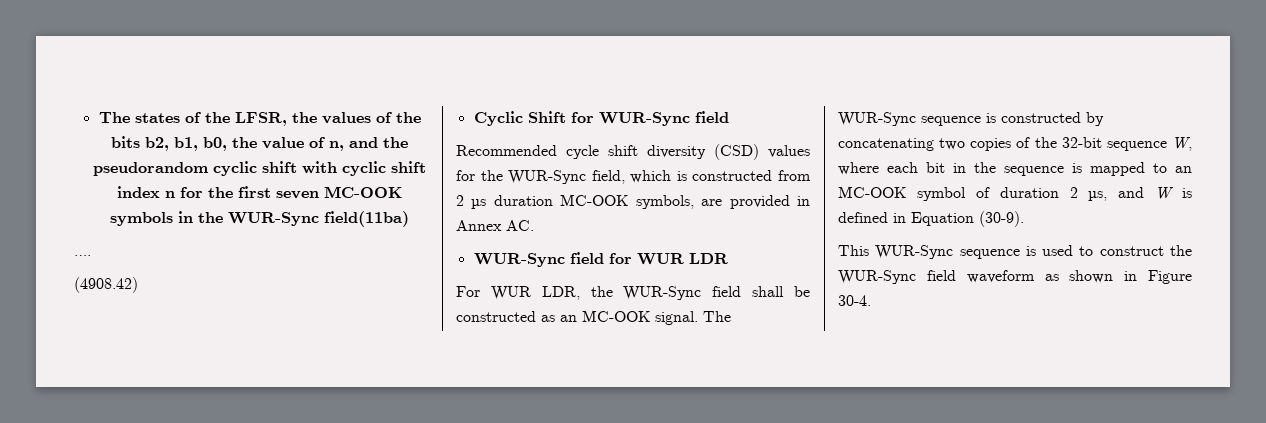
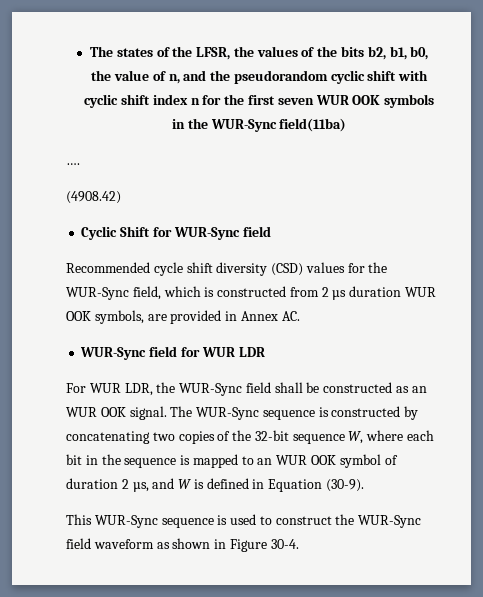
[324,186,403,198] MC-OOK -> [315,95,381,105] WUR OOK
[560,194,629,206] MC-OOK -> [405,287,437,297] [66,311,91,321] WUR OOK
[582,310,650,322] MC-OOK -> [66,407,126,417] WUR OOK
[838,186,906,198] MC-OOK -> [276,455,337,465] WUR OOK

